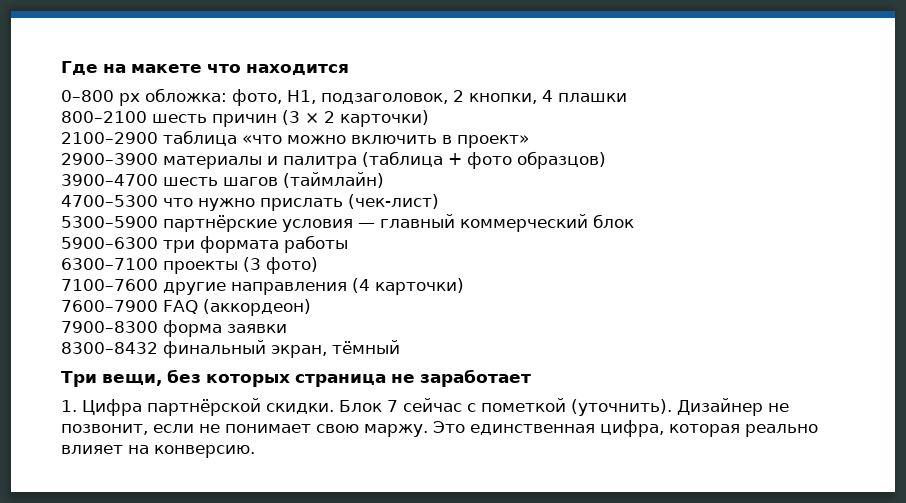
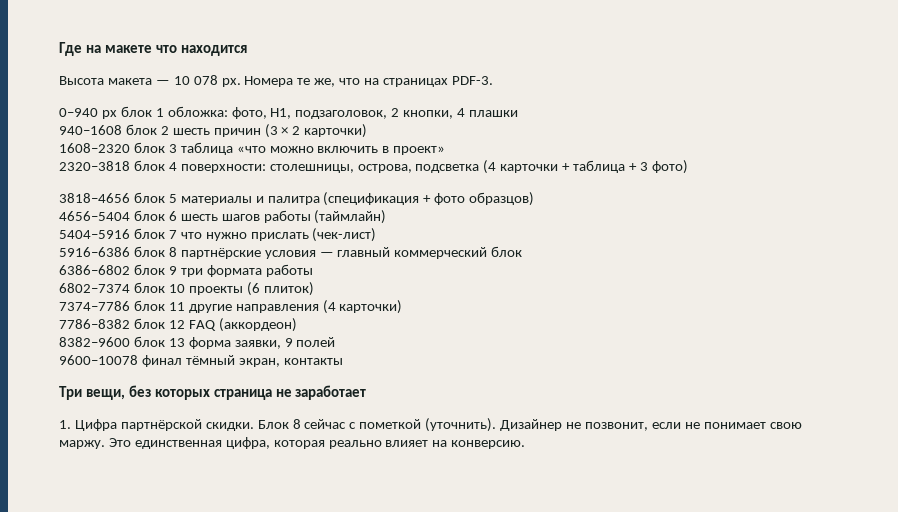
[61,90,140,106] 0–800 px -> [59,75,493,87] [59,106,164,119] Высота макета — 10 078 px. Номера те же, что на страницах PDF-3. // 0–940 px блок 1
[61,111,147,123] 800–2100 -> [59,124,169,135] 940–1608 блок 2
[61,132,158,144] 2100–2900 -> [59,142,177,153] 1608–2320 блок 3
[61,153,158,165] 2900–3900 -> [59,160,688,174] [59,192,177,203] 2320–3818 блок 4 поверхности: столешницы, острова, подсветка (4 карточки + таблица + 3 фото) // 3818–4656 блок 5
[362,151,443,167] (таблица -> [323,192,420,206] (спецификация
[61,174,158,186] 3900–4700 -> [59,210,177,221] 4656–5404 блок 6
(278, 181) none -> [263,210,311,223] работы
[61,195,158,207] 4700–5300 -> [59,228,177,239] 5404–5916 блок 7
[61,216,158,228] 5300–5900 -> [59,246,177,257] 5916–6386 блок 8
[61,237,158,249] 5900–6300 -> [59,264,177,275] 6386–6802 блок 9
[61,257,318,274] [61,279,158,291] 6300–7100 проекты (3 фото) // 7100–7600 -> [59,282,314,296] [59,300,185,311] 6802–7374 блок 10 проекты (6 плиток) // 7374–7786 блок 11
[61,300,158,312] 7600–7900 -> [59,318,185,329] 7786–8382 блок 12
[61,320,287,337] [61,340,400,358] 7900–8300 форма заявки // 8300–8432 финальный экран, тёмный -> [59,336,336,349] [59,355,343,367] 8382–9600 блок 13 форма заявки, 9 полей // 9600–10078 финал тёмный экран, контакты
[387,400,398,412] 7 -> [292,419,301,429] 8

